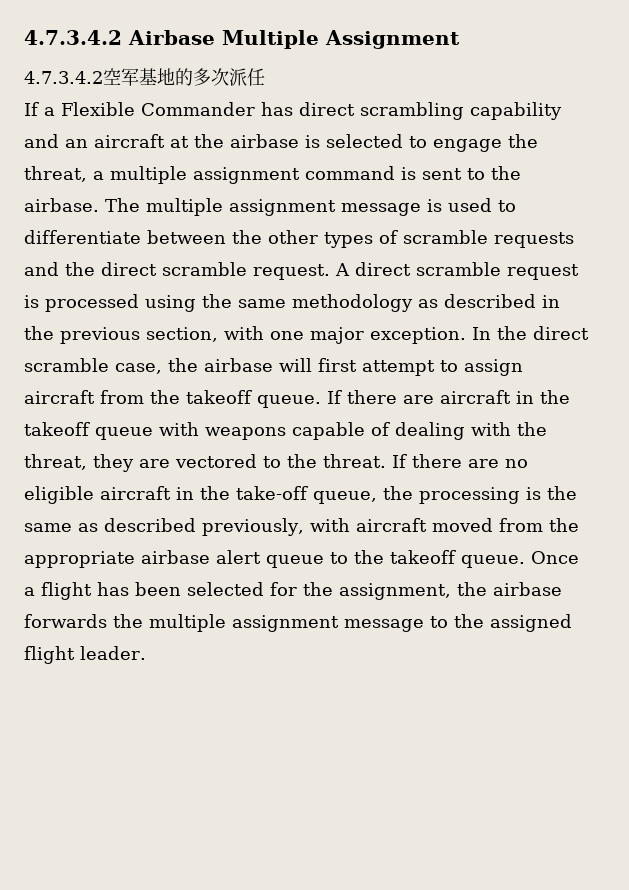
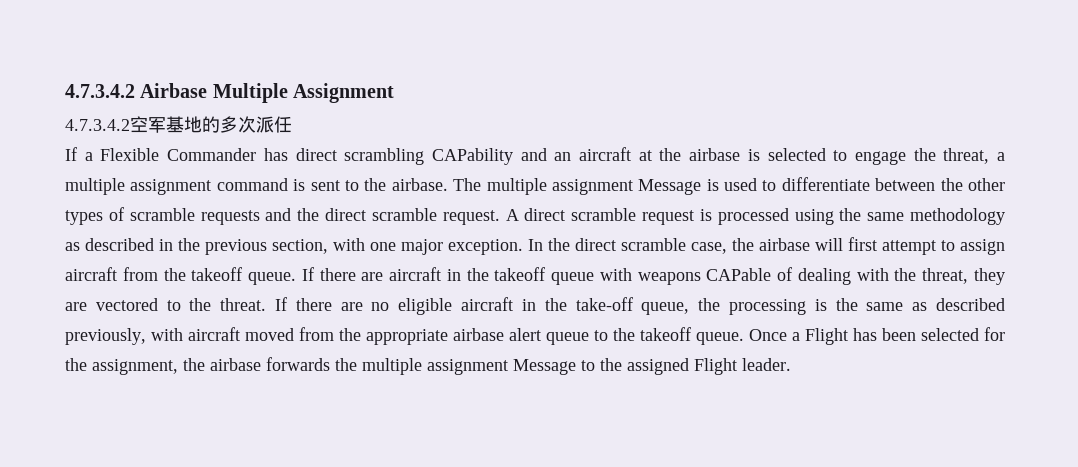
[470,102,562,120] capability -> [431,148,513,165] CAPability
[341,203,421,216] message -> [638,179,702,195] Message
[292,422,365,440] capable -> [706,268,772,281] CAPable
[41,582,92,600] flight -> [805,328,848,345] Flight
[344,619,424,632] message -> [513,359,576,375] Message
[24,646,75,664] flight -> [694,358,737,375] Flight

